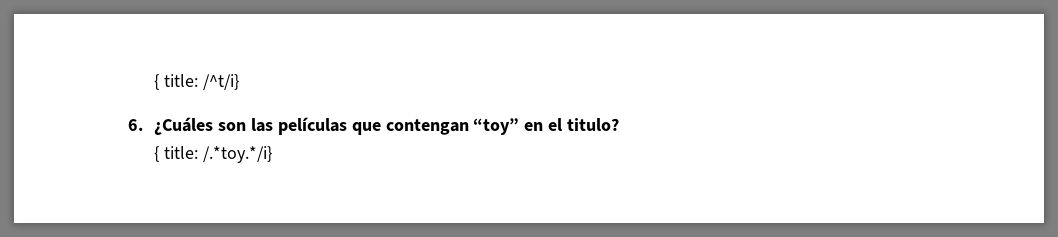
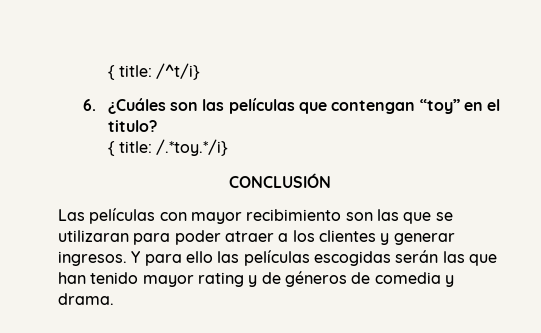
(272, 154) none -> [228,173,331,188] [58,208,453,224] [58,230,455,245] [58,250,497,266] [58,271,454,287] [58,293,114,305] // CONCLUSIÓN // Las películas con mayor recibimiento son las que se utilizaran para poder atraer a los clientes y generar ingresos. Y para ello las películas escogidas serán las que han tenido mayor rating y de géneros de comedia y drama.

